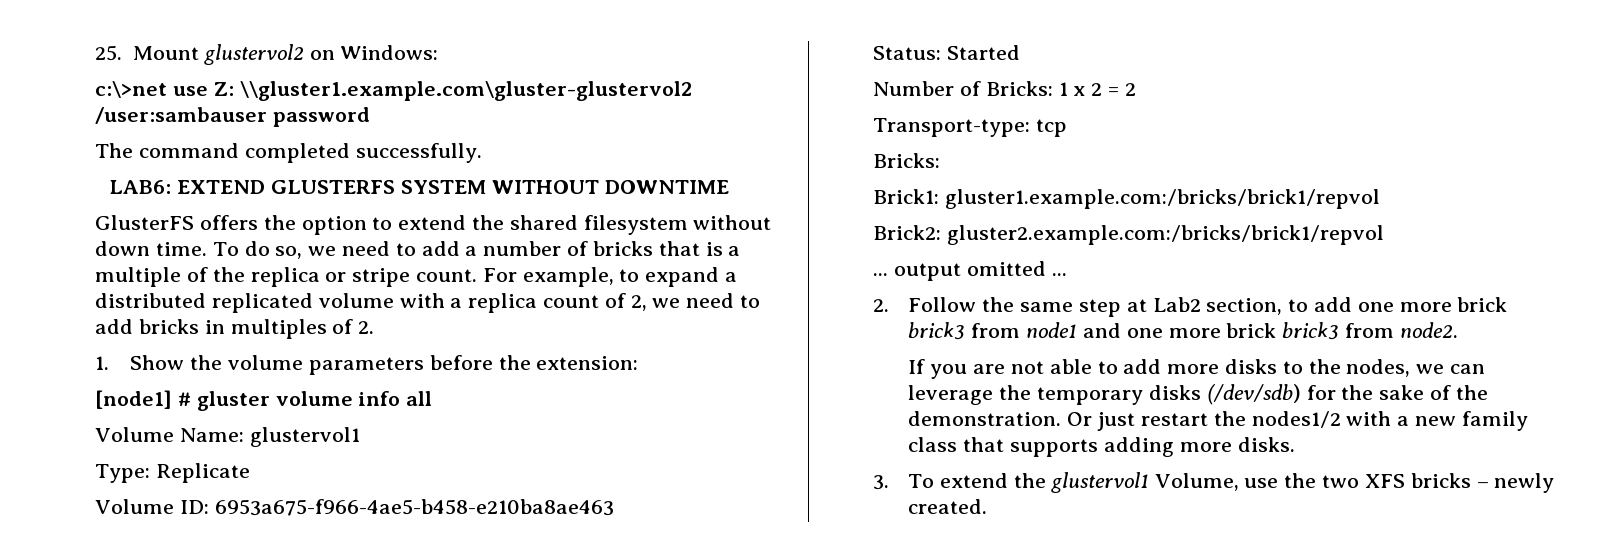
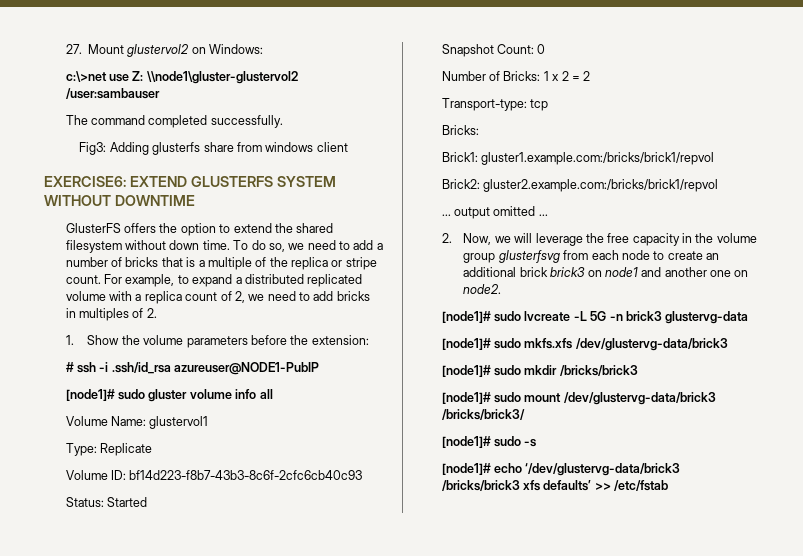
[95,45,123,61] 25. -> [65,44,82,54] 27.
[239,81,692,101] \\gluster1.example.com\gluster-glustervol2 -> [146,71,298,84] \\node1\gluster-glustervol2
[273,107,371,127] password -> (160, 93) none
[109,180,172,194] LAB6: -> [79,142,348,155] [44,176,126,187] Fig3: Adding glusterfs share from windows client // EXERCISE6:
[95,390,192,409] [node1] # -> [65,362,320,375] [65,389,146,401] # ssh -i .ssh/id_rsa azureuser@NODE1-PubIP // [node1]# sudo
[214,499,614,516] 6953a675-f966-4ae5-b458-e210ba8ae463 -> [129,470,363,480] bf14d223-f8b7-43b3-8c6f-2cfc6cb40c93
(1021, 52) none -> [441,44,546,57] // Snapshot Count: 0
[908,297,1508,317] [908,322,1021,340] Follow the same step at Lab2 section, to add one more brick brick3 from -> [463,233,757,246] [463,250,720,263] [463,267,602,277] Now, we will leverage the free capacity in the volume group glusterfsvg from each node to create an additional brick brick3 on
[1126,322,1458,340] [908,359,1485,379] [908,384,1488,405] [908,411,1528,431] [908,437,1295,457] [873,472,1555,493] [908,499,988,514] one more brick brick3 from node2. // If you are not able to add more disks to the nodes, we can leverage the temporary disks (/dev/sdb) for the sake of the demonstration. Or just restart the nodes1/2 with a new family class that supports adding more disks. // 3. To extend the glustervol1 Volume, use the two XFS bricks – newly created. -> [664,267,749,277] [463,284,502,294] [441,311,749,324] [441,338,728,351] [441,365,638,377] [441,392,716,405] [441,409,525,420] [441,436,537,448] [441,463,681,476] [441,480,669,491] another one on node2. // [node1]# sudo lvcreate -L 5G -n brick3 glustervg-data // [node1]# sudo mkfs.xfs /dev/glustervg-data/brick3 // [node1]# sudo mkdir /bricks/brick3 // [node1]# sudo mount /dev/glustervg-data/brick3 /bricks/brick3/ // [node1]# sudo -s // [node1]# echo ‘/dev/glustervg-data/brick3 /bricks/brick3 xfs defaults’ >> /etc/fstab

